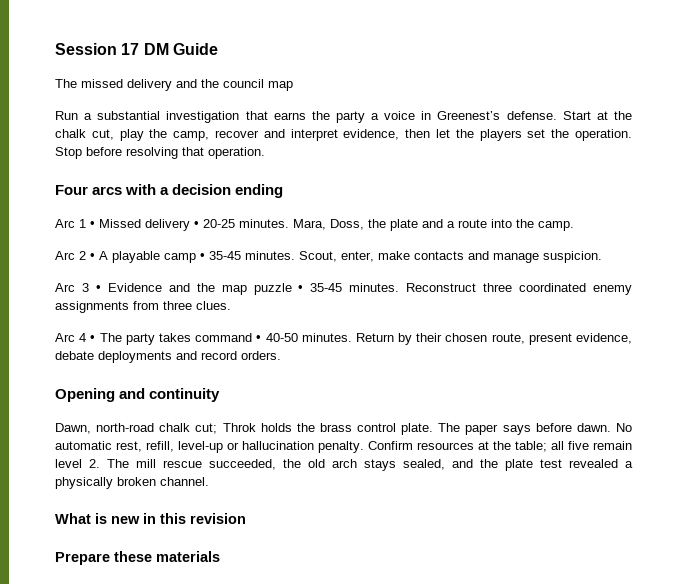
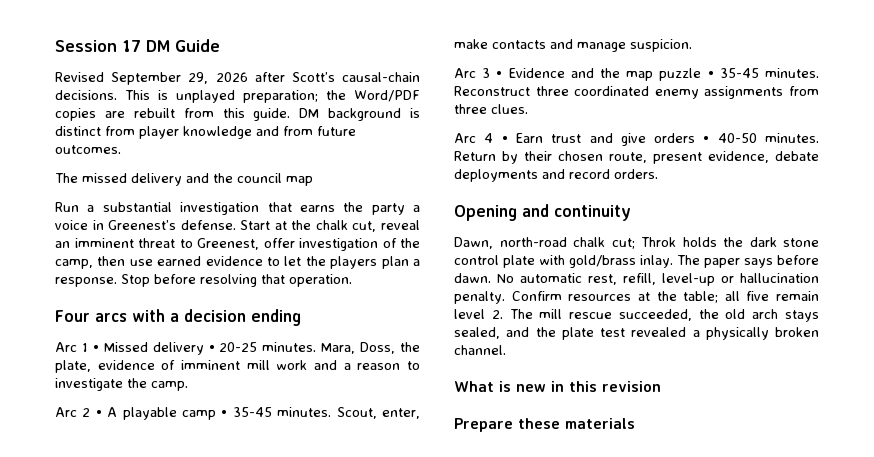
(218, 49) none -> [55,72,420,85] [55,90,420,103] [55,108,420,121] [55,126,356,139] [55,145,121,154] // Revised September 29, 2026 after Scott’s causal-chain decisions. This is unplayed preparation; the Word/PDF copies are rebuilt from this guide. DM background is distinct from player knowledge and from future outcomes.
[119,129,632,141] play the camp, recover and interpret evidence, then let the players set the operation. -> [380,220,420,230] [55,238,420,251] [55,256,420,269] [55,277,117,287] reveal an imminent threat to Greenest, offer investigation of the camp, then use earned evidence to let the players plan a response.
[390,219,512,231] plate and a route into -> [55,360,421,373] [55,378,123,391] plate, evidence of imminent mill work and a reason to investigate
[99,333,253,345] The party takes command -> [515,133,696,146] Earn trust and give orders
[319,423,434,435] brass control plate. -> [749,237,819,247] [454,255,673,268] dark stone control plate with gold/brass inlay.

